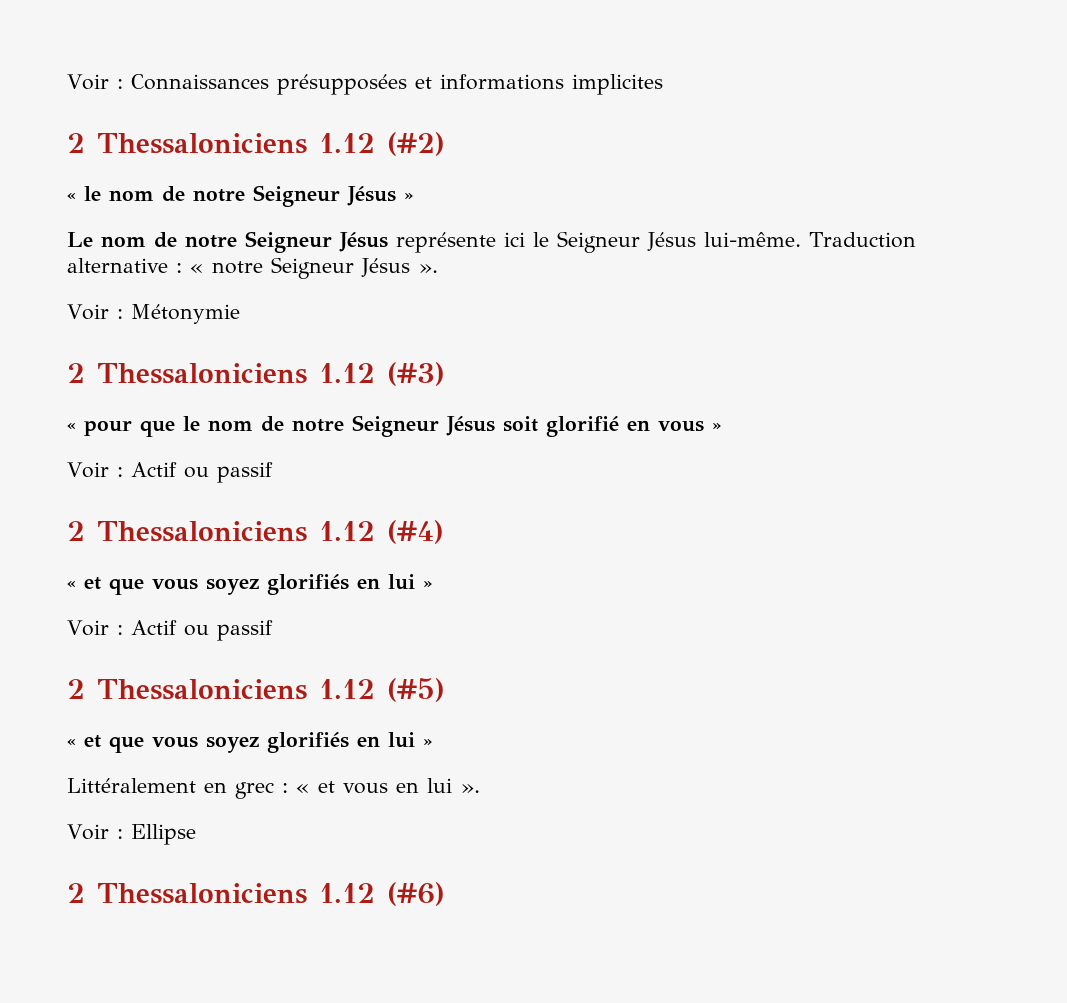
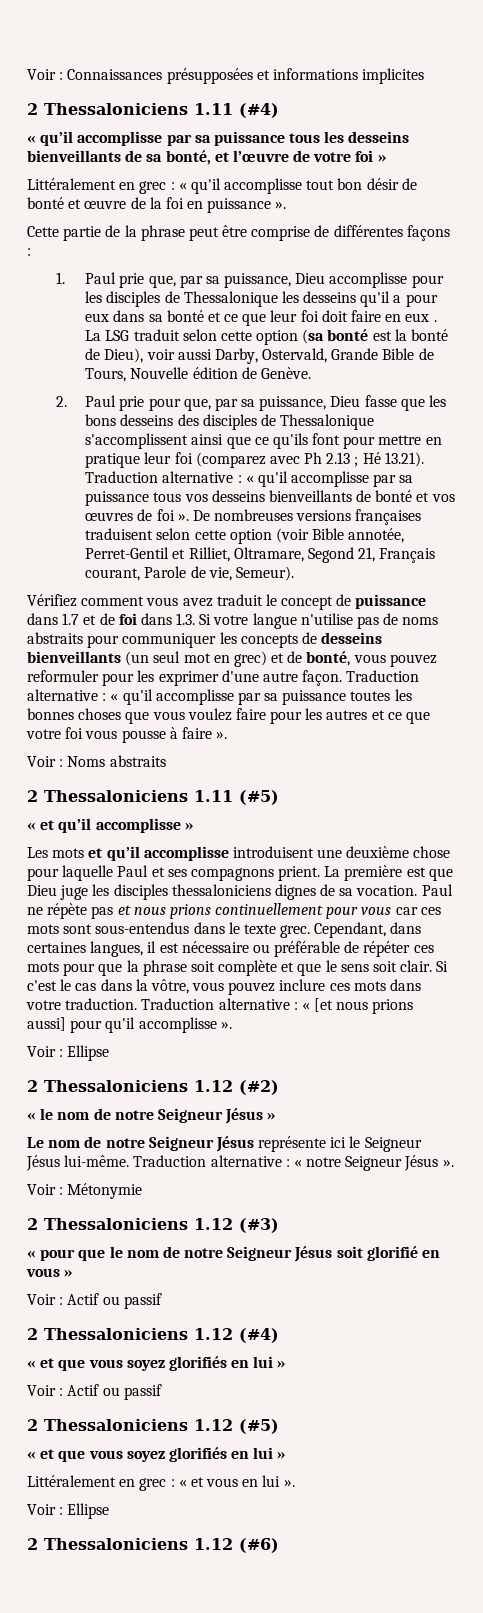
(663, 84) none -> [27,103,279,118] [27,131,410,146] [27,150,387,165] [27,178,417,194] [27,197,287,213] [27,225,450,241] [27,248,31,256] [56,272,444,288] [85,291,438,307] [85,310,437,326] [85,329,449,345] [85,348,434,364] [85,367,311,382] [56,395,447,411] [85,414,375,430] [85,433,442,449] [85,452,424,468] [85,471,414,487] [85,490,455,506] [85,509,422,525] [85,528,405,544] [85,547,436,563] [85,566,294,581] [27,594,427,610] [27,613,439,629] [27,632,383,648] [27,651,437,667] [27,670,420,686] [27,689,412,705] [27,708,431,724] [26,727,228,743] [27,755,166,767] [27,790,279,805] [27,818,194,833] [27,846,451,861] [27,865,453,881] [27,884,453,900] [27,903,441,919] [27,922,422,938] [27,941,434,957] [27,960,449,976] [27,979,422,995] [26,998,414,1014] [27,1017,232,1033] [27,1045,110,1061] // 2 Thessaloniciens 1.11 (#4) // « qu’il accomplisse par sa puissance tous les desseins bienveillants de sa bonté, et l’œuvre de votre foi » // Littéralement en grec : « qu'il accomplisse tout bon désir de bonté et œuvre de la foi en puissance ». // Cette partie de la phrase peut être comprise de différentes façons : // 1. Paul prie que, par sa puissance, Dieu accomplisse pour les disciples de Thessalonique les desseins qu'il a pour eux dans sa bonté et ce que leur foi doit faire en eux . La LSG traduit selon cette option (sa bonté est la bonté de Dieu), voir aussi Darby, Ostervald, Grande Bible de Tours, Nouvelle édition de Genève. // 2. Paul prie pour que, par sa puissance, Dieu fasse que les bons desseins des disciples de Thessalonique s'accomplissent ainsi que ce qu'ils font pour mettre en pratique leur foi (comparez avec Ph 2.13 ; Hé 13.21). Traduction alternative : « qu'il accomplisse par sa puissance tous vos desseins bienveillants de bonté et vos œuvres de foi ». De nombreuses versions françaises traduisent selon cette option (voir Bible annotée, Perret-Gentil et Rilliet, Oltramare, Segond 21, Français courant, Parole de vie, Semeur). // Vérifiez comment vous avez traduit le concept de puissance dans 1.7 et de foi dans 1.3. Si votre langue n'utilise pas de noms abstraits pour communiquer les concepts de desseins bienveillants (un seul mot en grec) et de bonté, vous pouvez reformuler pour les exprimer d'une autre façon. Traduction alternative : « qu'il accomplisse par sa puissance toutes les bonnes choses que vous voulez faire pour les autres et ce que votre foi vous pousse à faire ». // Voir : Noms abstraits // 2 Thessaloniciens 1.11 (#5) // « et qu’il accomplisse » // Les mots et qu’il accomplisse introduisent une deuxième chose pour laquelle Paul et ses compagnons prient. La première est que Dieu juge les disciples thessaloniciens dignes de sa vocation. Paul ne répète pas et nous prions continuellement pour vous car ces mots sont sous-entendus dans le texte grec. Cependant, dans certaines langues, il est nécessaire ou préférable de répéter ces mots pour que la phrase soit complète et que le sens soit clair. Si c'est le cas dans la vôtre, vous pouvez inclure ces mots dans votre traduction. Traduction alternative : « [et nous prions aussi] pour qu'il accomplisse ». // Voir : Ellipse

